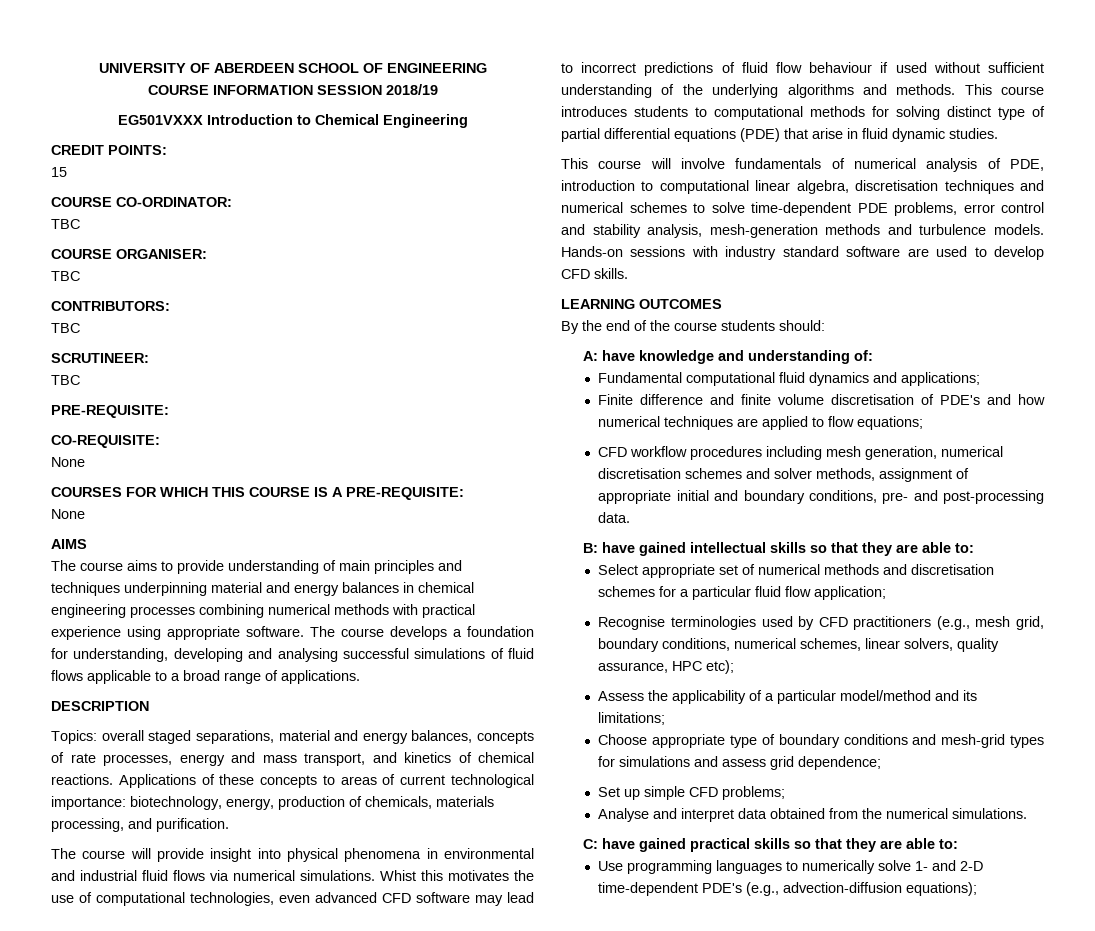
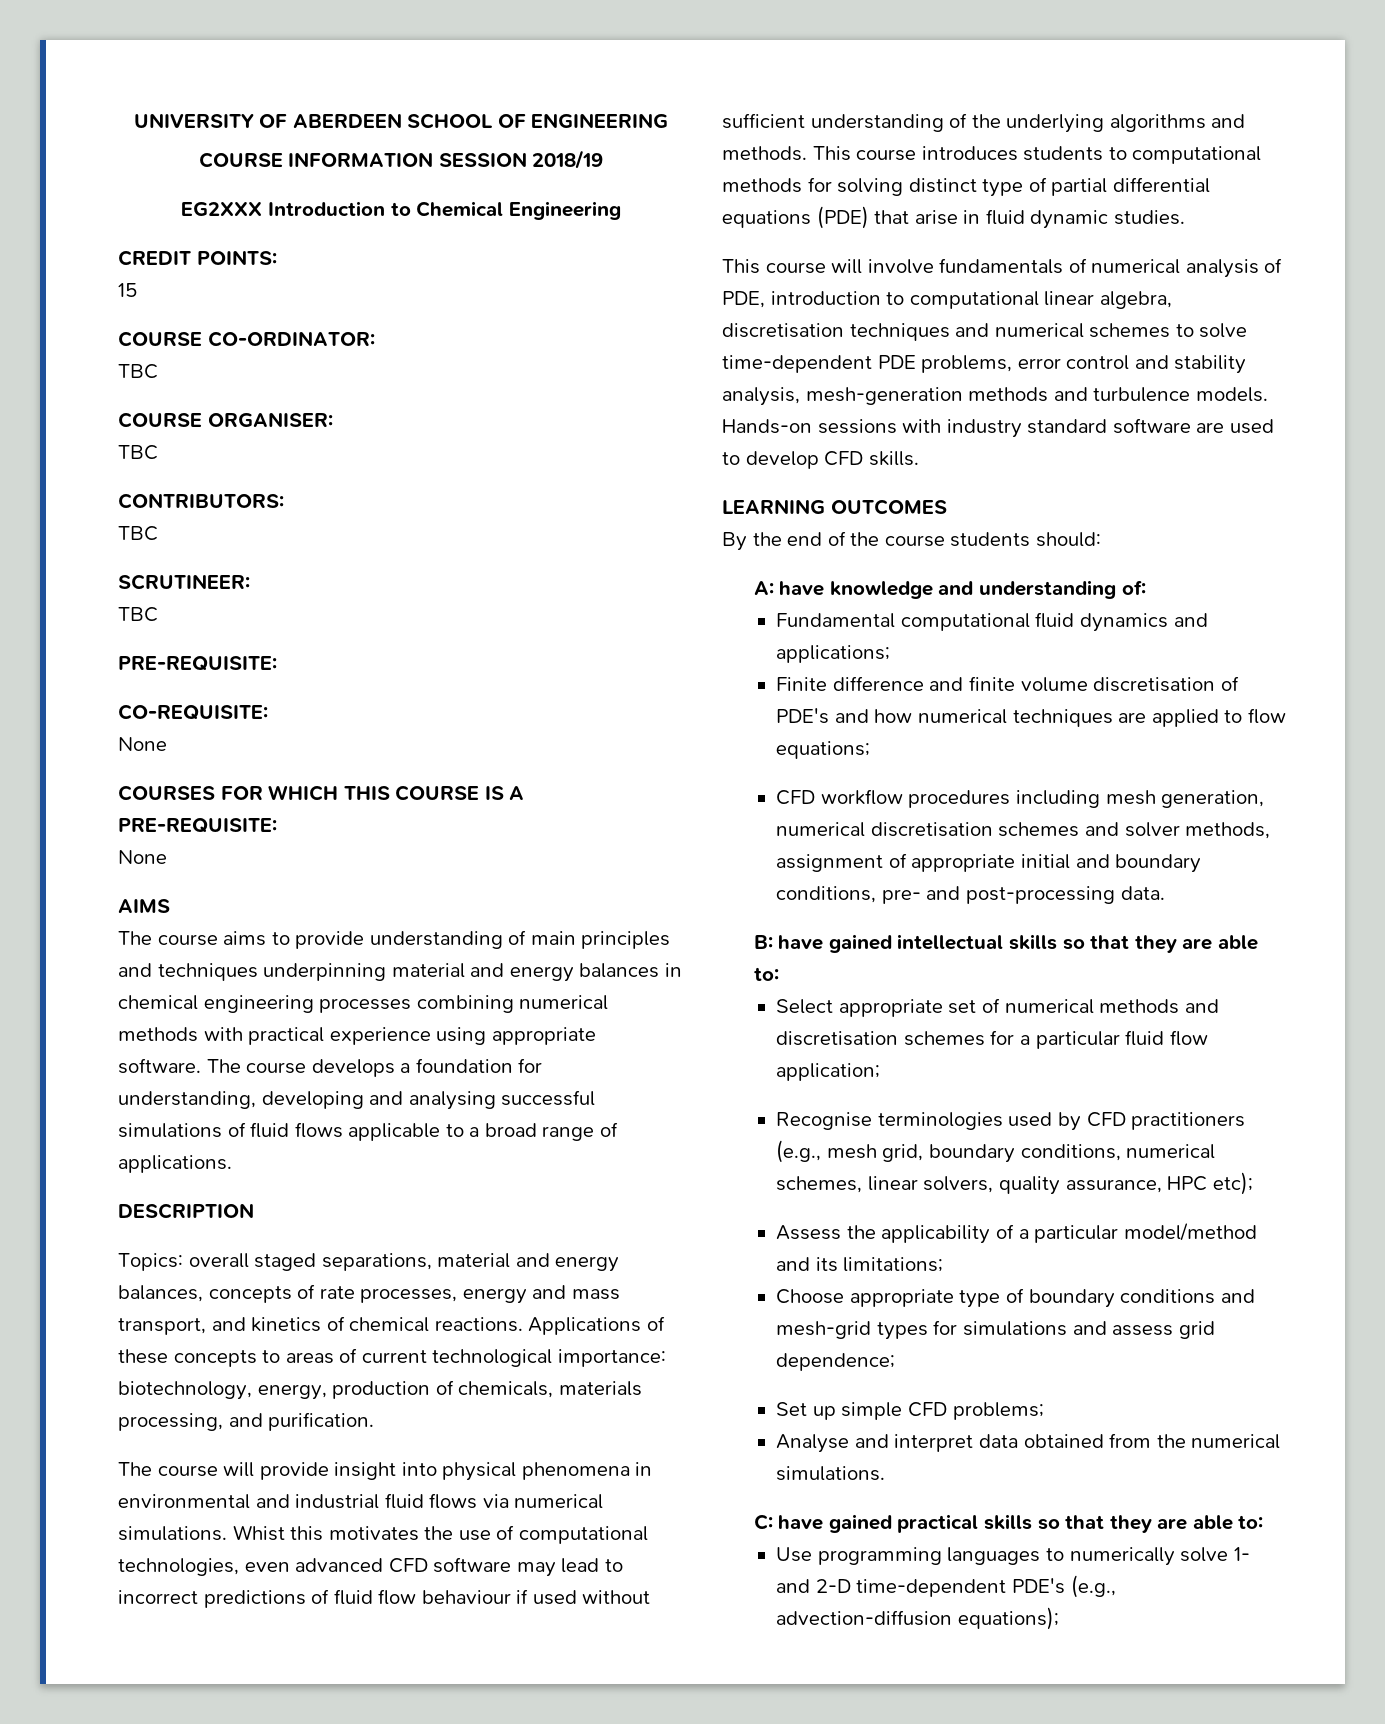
[117,115,203,125] EG501VXXX -> [181,202,263,216] EG2XXX

